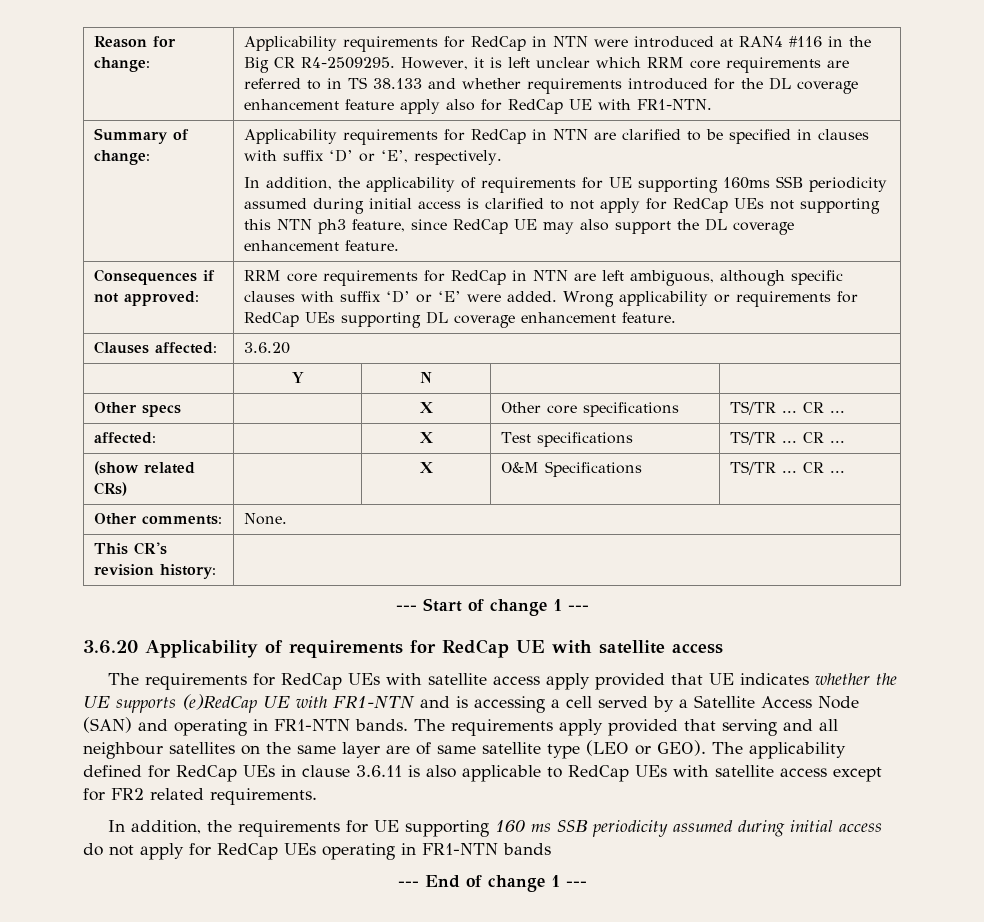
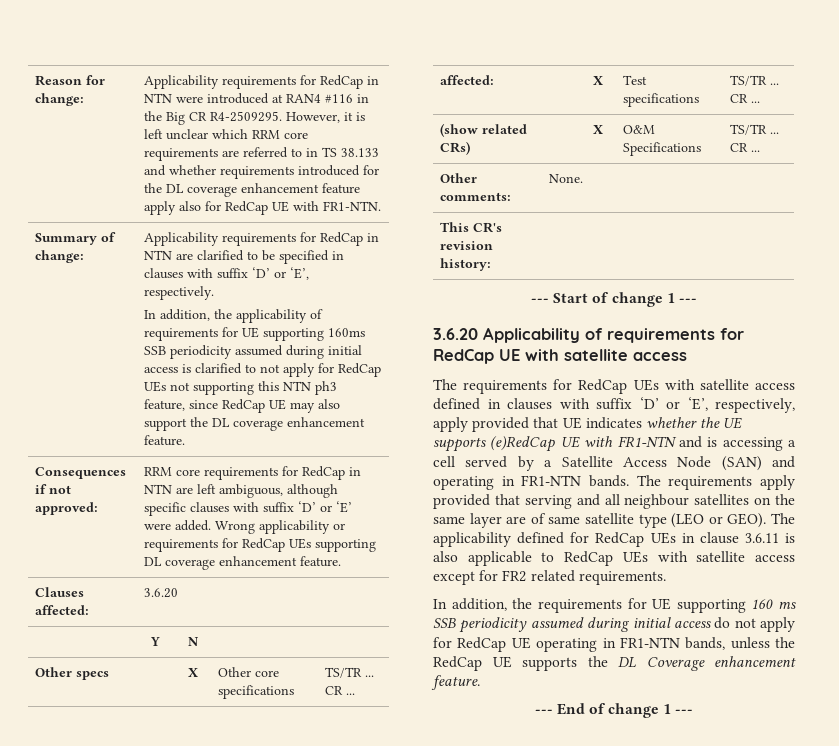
(541, 680) none -> [433,397,795,413] defined in clauses with suffix ‘D’ or ‘E’, respectively,
[284,843,551,860] UEs operating in FR1-NTN bands -> [511,637,795,652] [433,656,796,671] [431,675,480,690] UE operating in FR1-NTN bands, unless the RedCap UE supports the DL Coverage enhancement feature.

